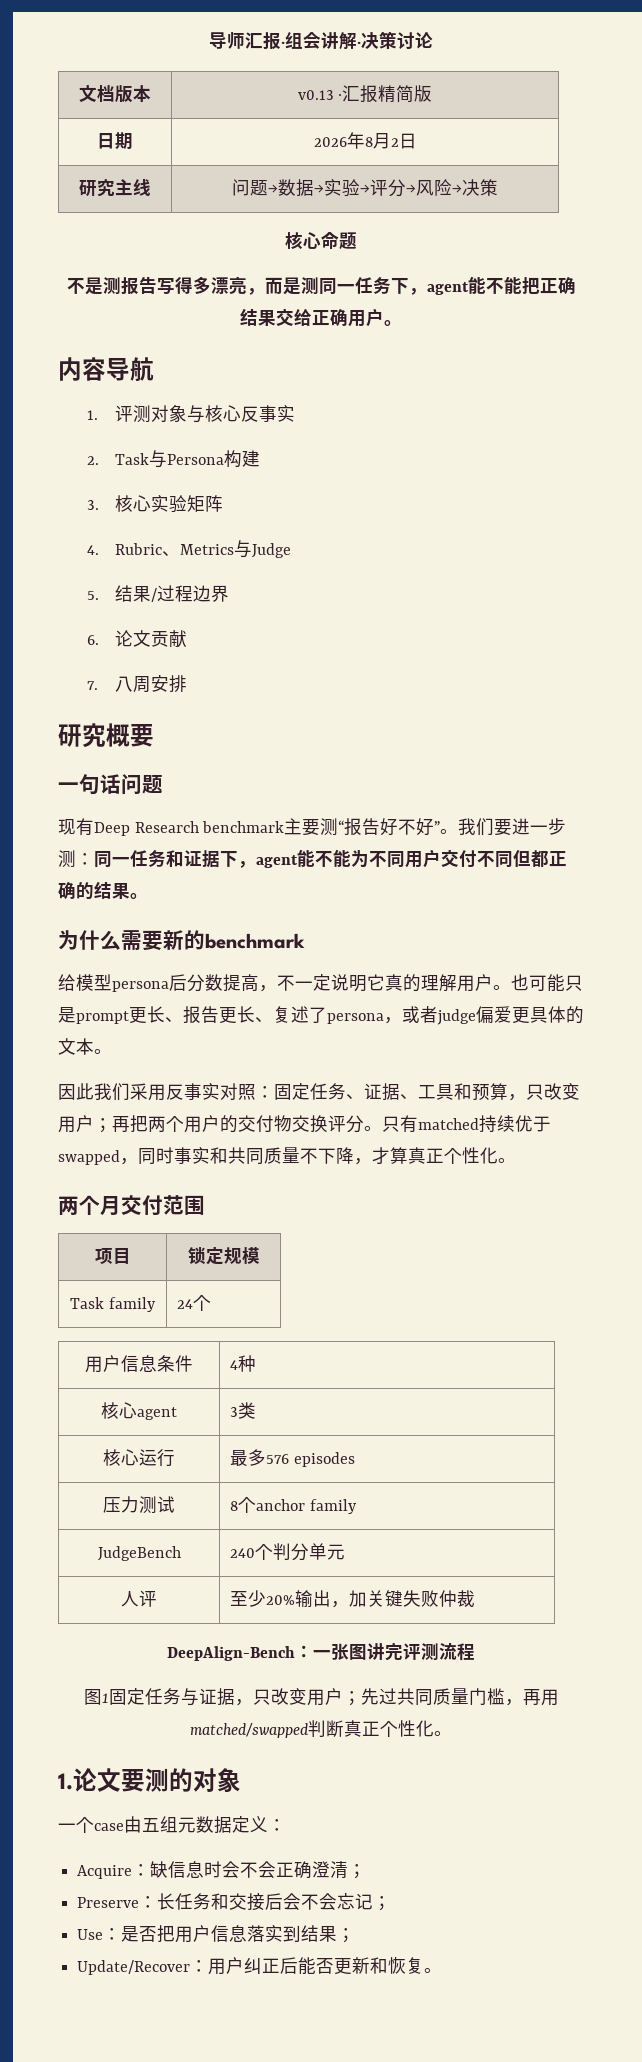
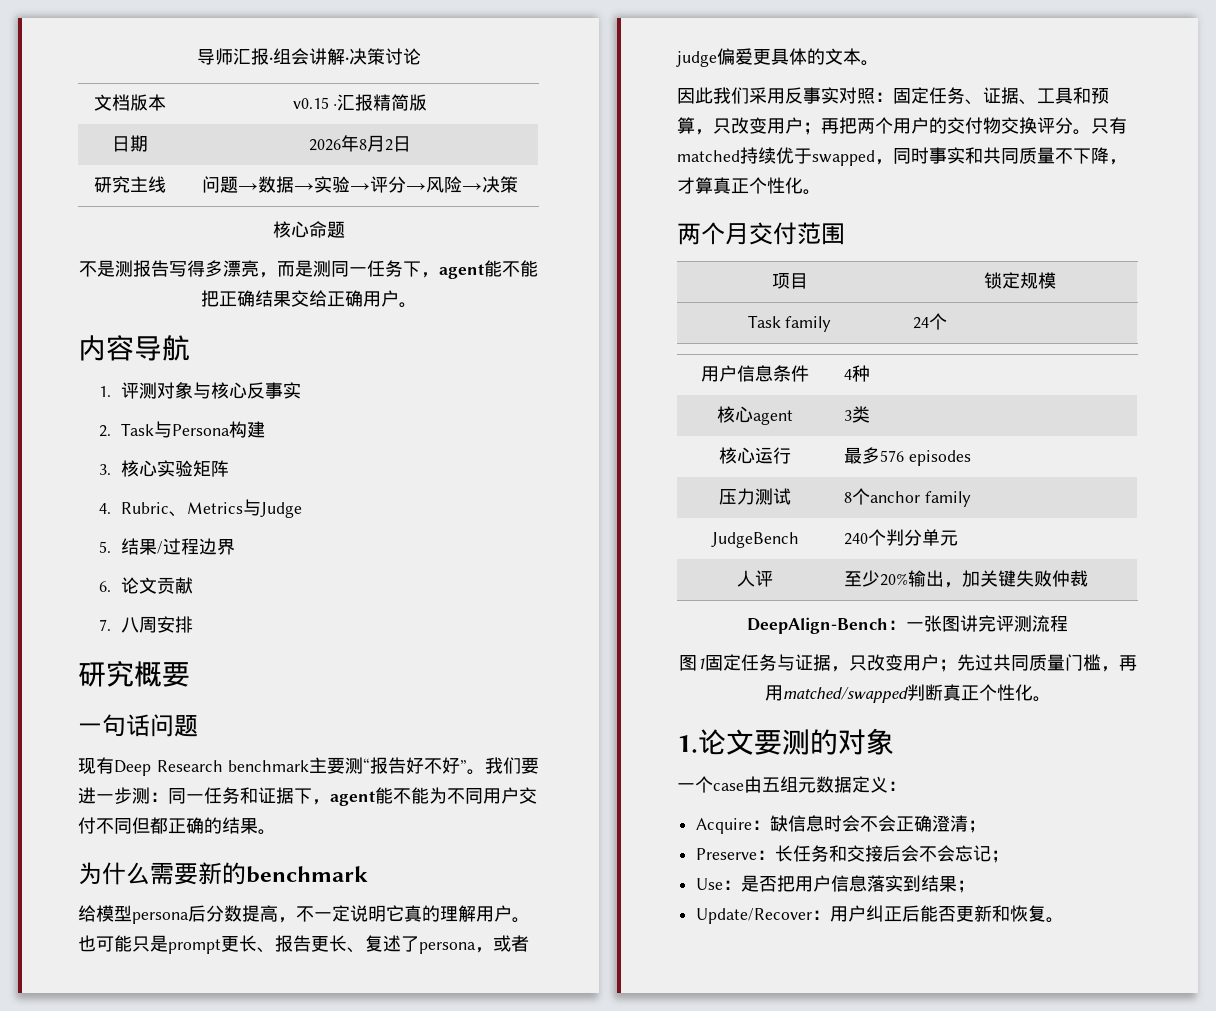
[297,90,334,100] v0.13 -> [292,97,329,109] v0.15

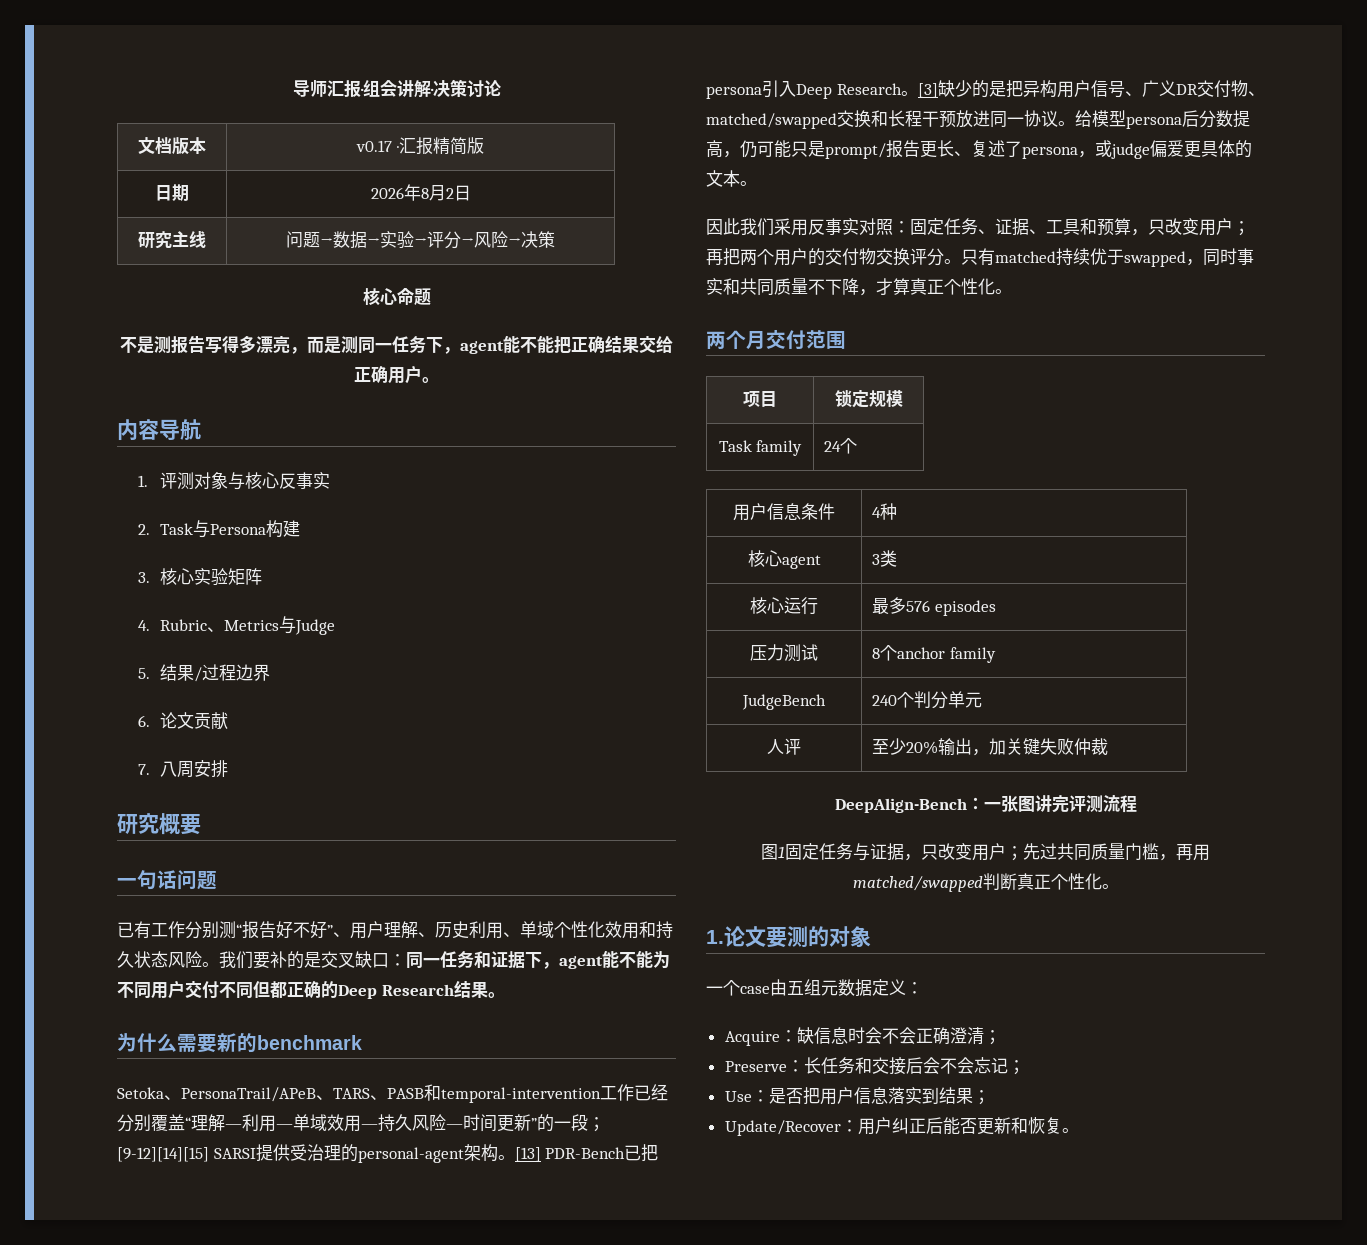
[292,97,329,109] v0.15 -> [356,140,393,152] v0.17
[78,757,345,776] 现有Deep Research benchmark主要 -> [117,921,219,939] 已有工作分别
[467,757,539,775] [78,787,150,804] 。我们要进一步测 -> [333,921,673,939] [117,951,389,969] 、用户理解、历史利用、单域个性化效用和持久状态风险。我们要补的是交叉缺口
(222, 825) none -> [338,984,454,999] Deep Research
(368, 874) none -> [117,1084,668,1103] [117,1114,605,1132] [117,1144,659,1163] [706,80,1265,99] [706,110,1075,129] Setoka、PersonaTrail/APeB、TARS、PASB和temporal-intervention工作已经分别覆盖“理解—利用—单域效用—持久风险—时间更新”的一段；[9-12][14][15] SARSI提供受治理的personal-agent架构。[13] PDR-Bench已把persona引入Deep Research。[3]缺少的是把异构用户信号、广义DR交付物、matched/swapped交换和长程干预放进同一协议。
[296,905,530,923] [78,935,275,954] 不一定说明它真的理解用户。也可能只是prompt更长、 -> [740,140,886,159] 仍可能只是prompt/
[511,935,529,952] 者 -> (1112, 148) none

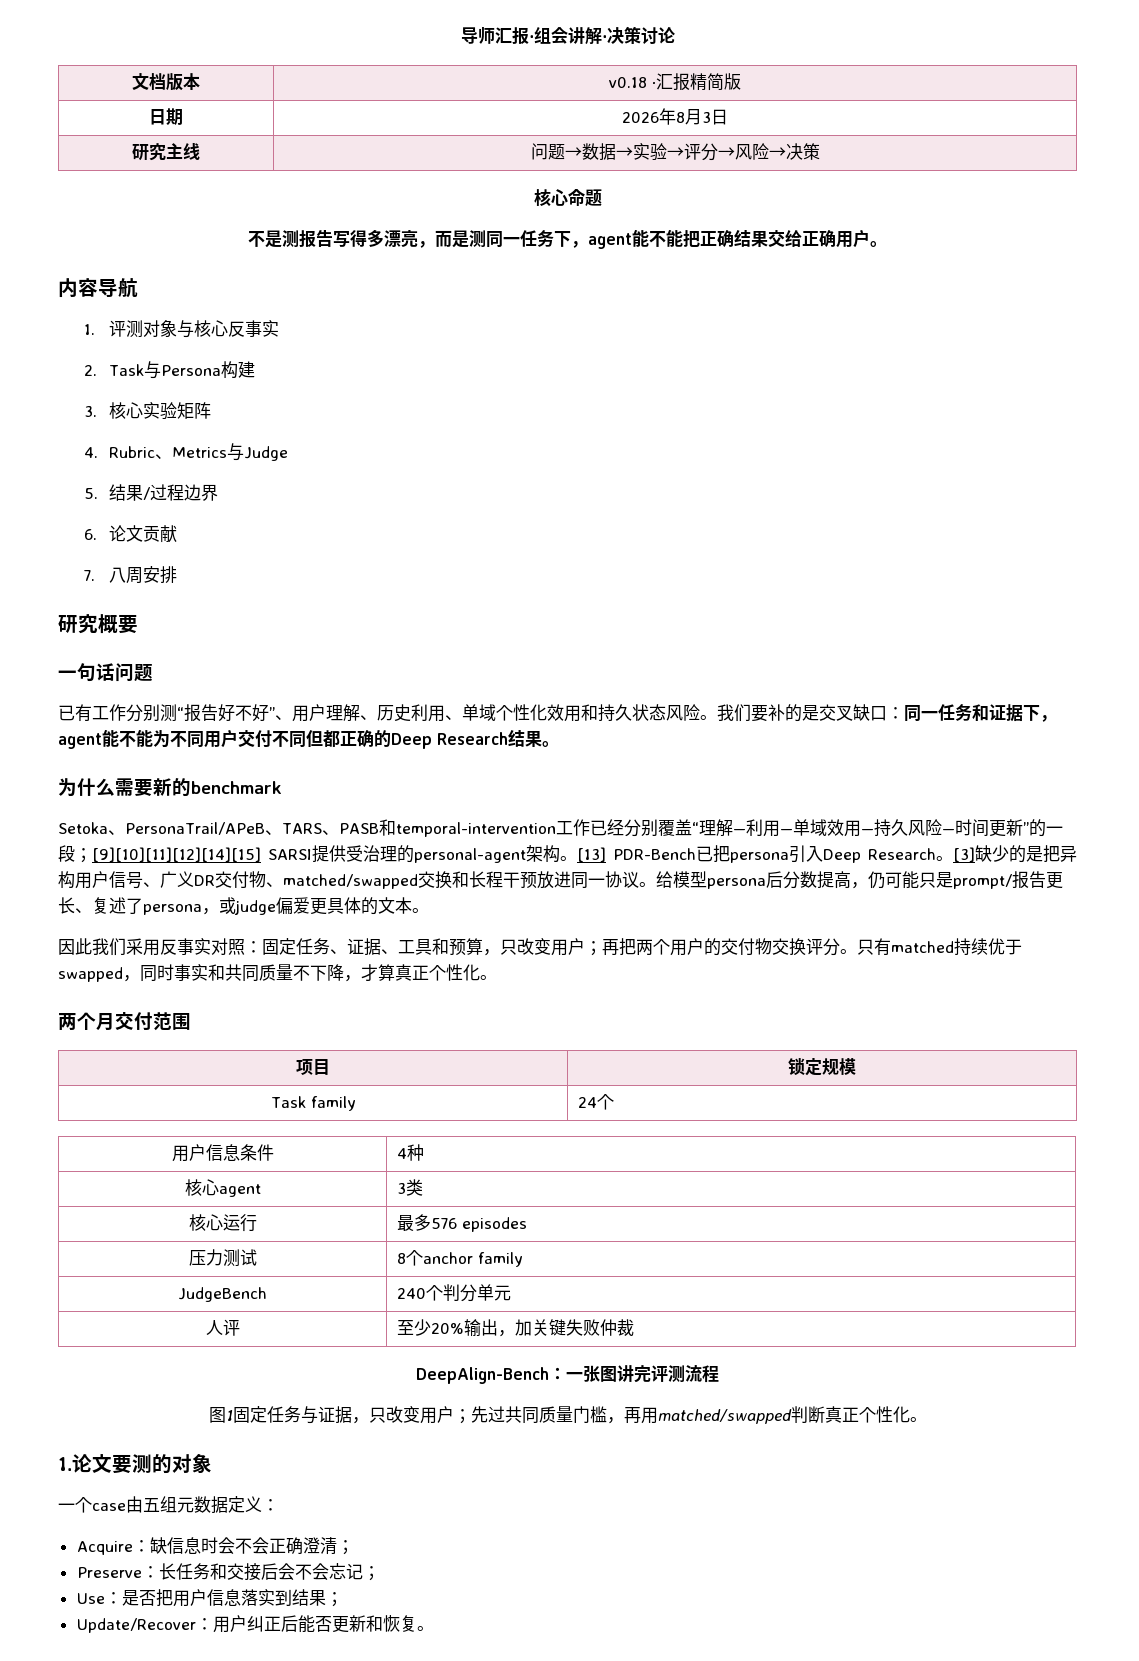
[356,140,393,152] v0.17 -> [609,77,647,88] v0.18
[445,188,454,199] 2 -> [702,112,711,123] 3
[117,1147,209,1162] [9-12][14][15] -> [92,847,261,862] [9][10][11][12][14][15]

